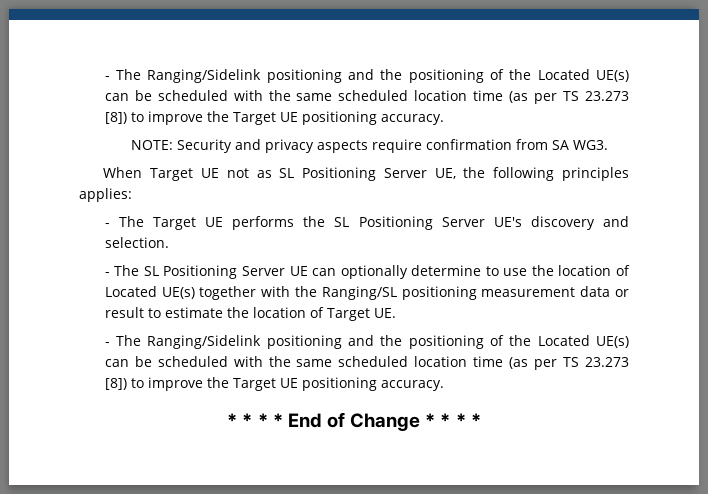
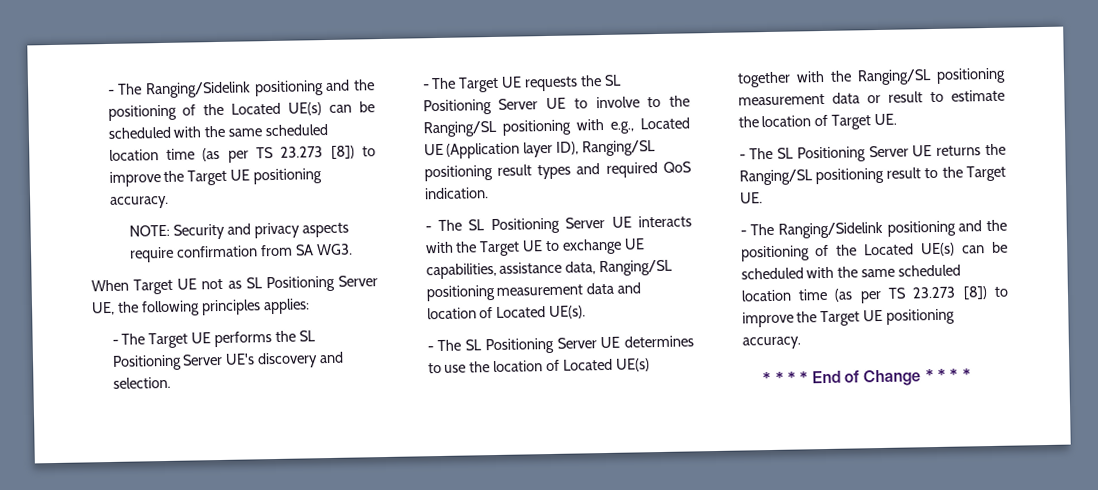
[143,265,482,279] SL Positioning Server UE can optionally determine -> [458,74,623,93] [422,95,690,116] [422,117,690,138] [423,140,657,159] [423,161,692,182] [423,187,489,200] [424,215,692,235] [424,238,646,257] [425,259,674,280] [425,282,642,302] [426,305,587,320] [426,335,694,355] Target UE requests the SL Positioning Server UE to involve to the Ranging/SL positioning with e.g., Located UE (Application layer ID), Ranging/SL positioning result types and required QoS indication. // - The SL Positioning Server UE interacts with the Target UE to exchange UE capabilities, assistance data, Ranging/SL positioning measurement data and location of Located UE(s). // - The SL Positioning Server UE determines
(396, 313) none -> [738,143,1006,163] [738,165,1007,186] [739,192,763,204] // - The SL Positioning Server UE returns the Ranging/SL positioning result to the Target UE.

